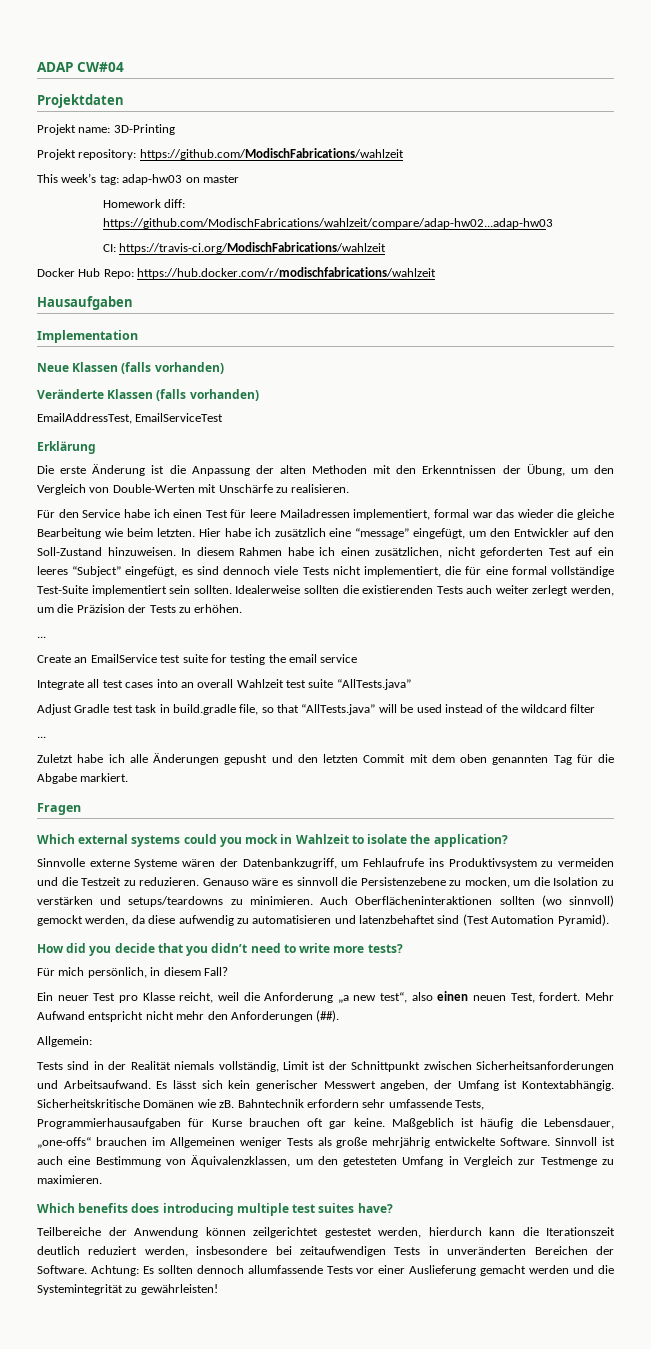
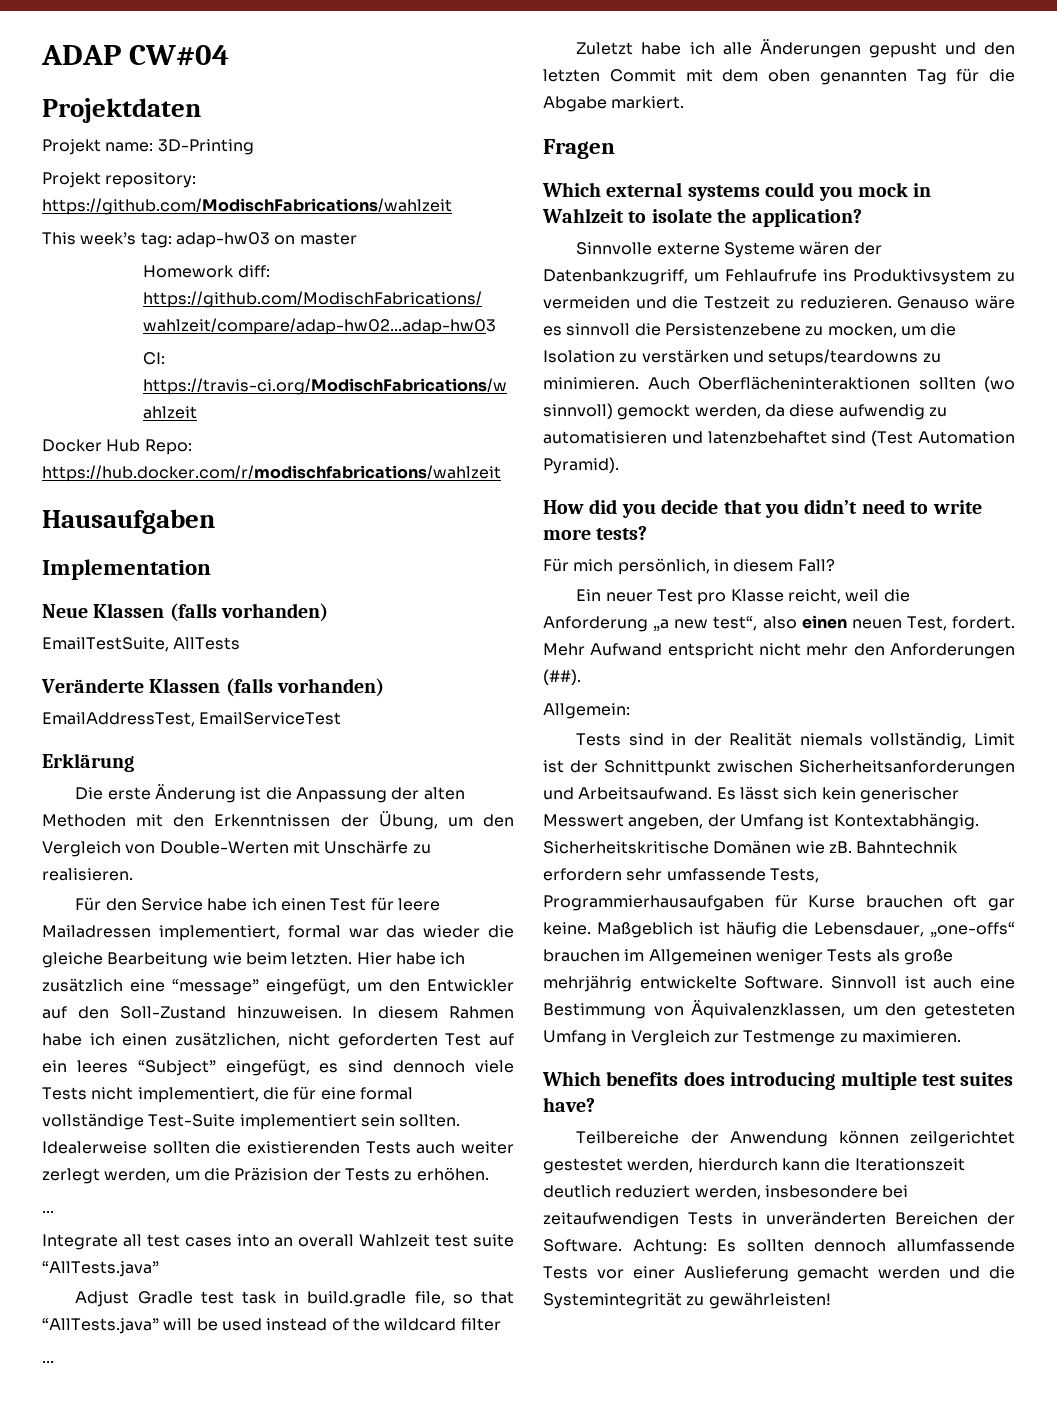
(224, 368) none -> [42,637,241,652] // EmailTestSuite, AllTests
[37,654,358,665] // Create an EmailService test suite for testing the email service -> (54, 1212) none

